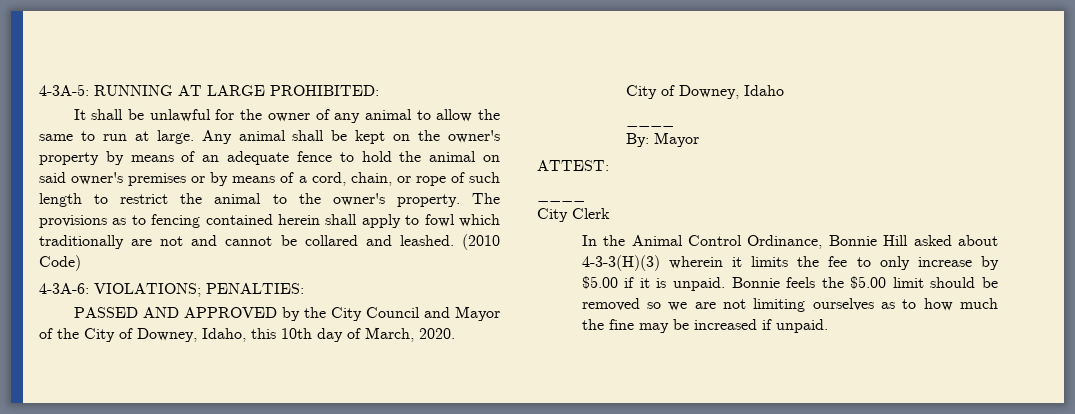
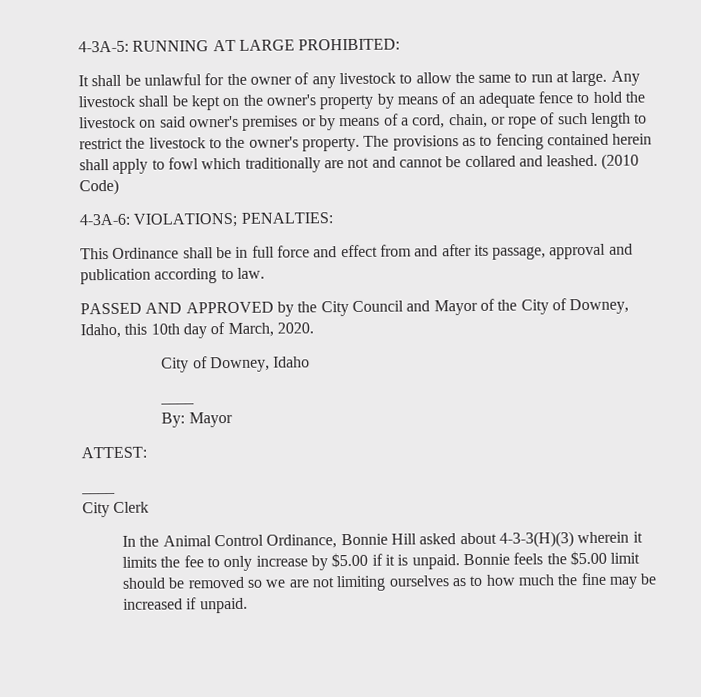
[364,109,412,120] animal -> [338,72,396,85] livestock
[238,130,286,141] animal -> [78,95,135,108] livestock
[429,151,477,162] animal -> [79,116,136,129] livestock
[214,193,262,204] animal -> [148,137,206,149] livestock
(304, 288) none -> [80,243,633,260] [80,267,265,285] // This Ordinance shall be in full force and effect from and after its passage, approval and publication according to law.

